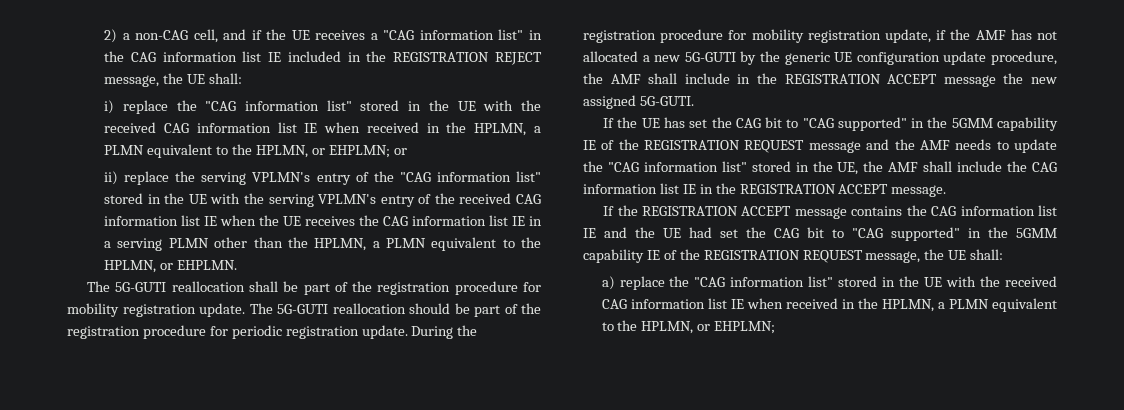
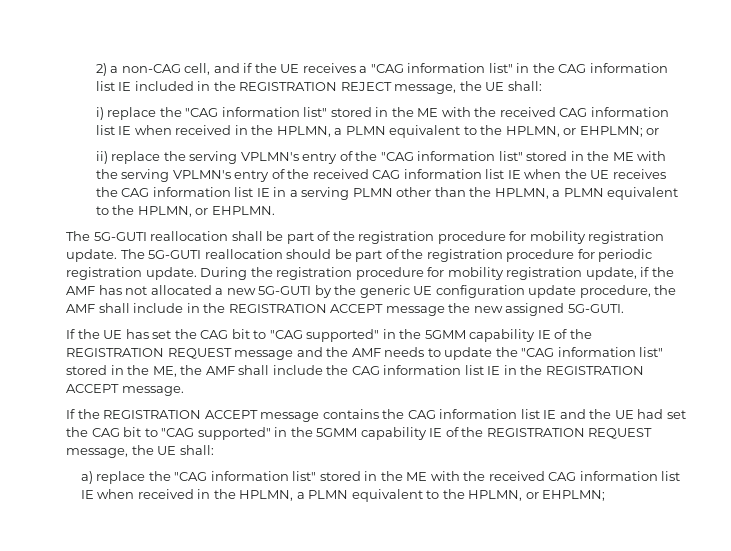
[457,101,476,111] UE -> [417,108,439,117] ME
[188,194,207,204] UE -> [612,152,634,161] ME
[837,162,859,175] UE, -> [152,366,177,377] ME,
[924,277,943,287] UE -> [406,472,428,481] ME

